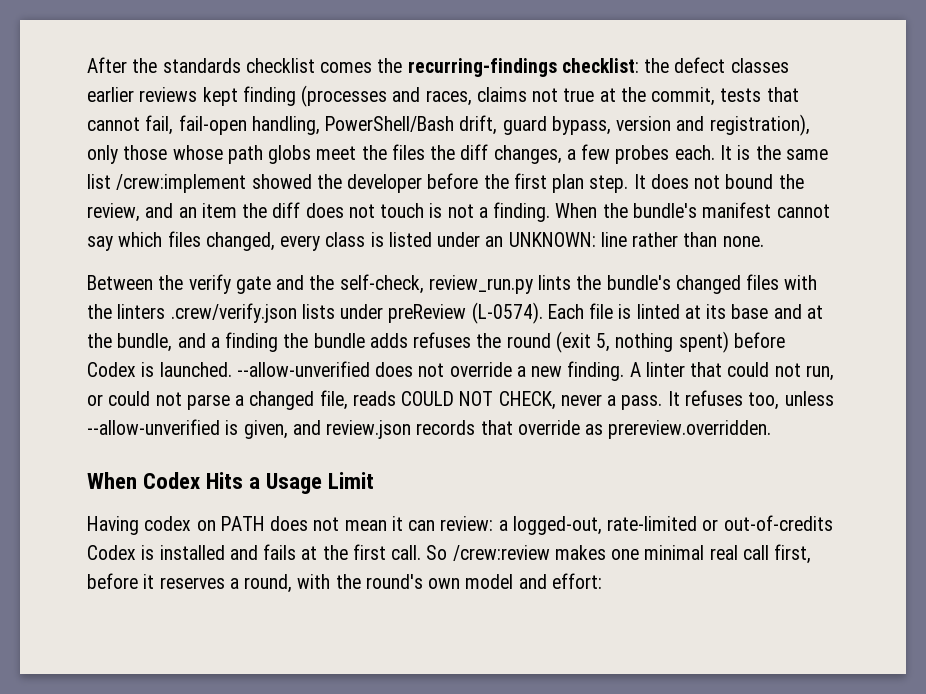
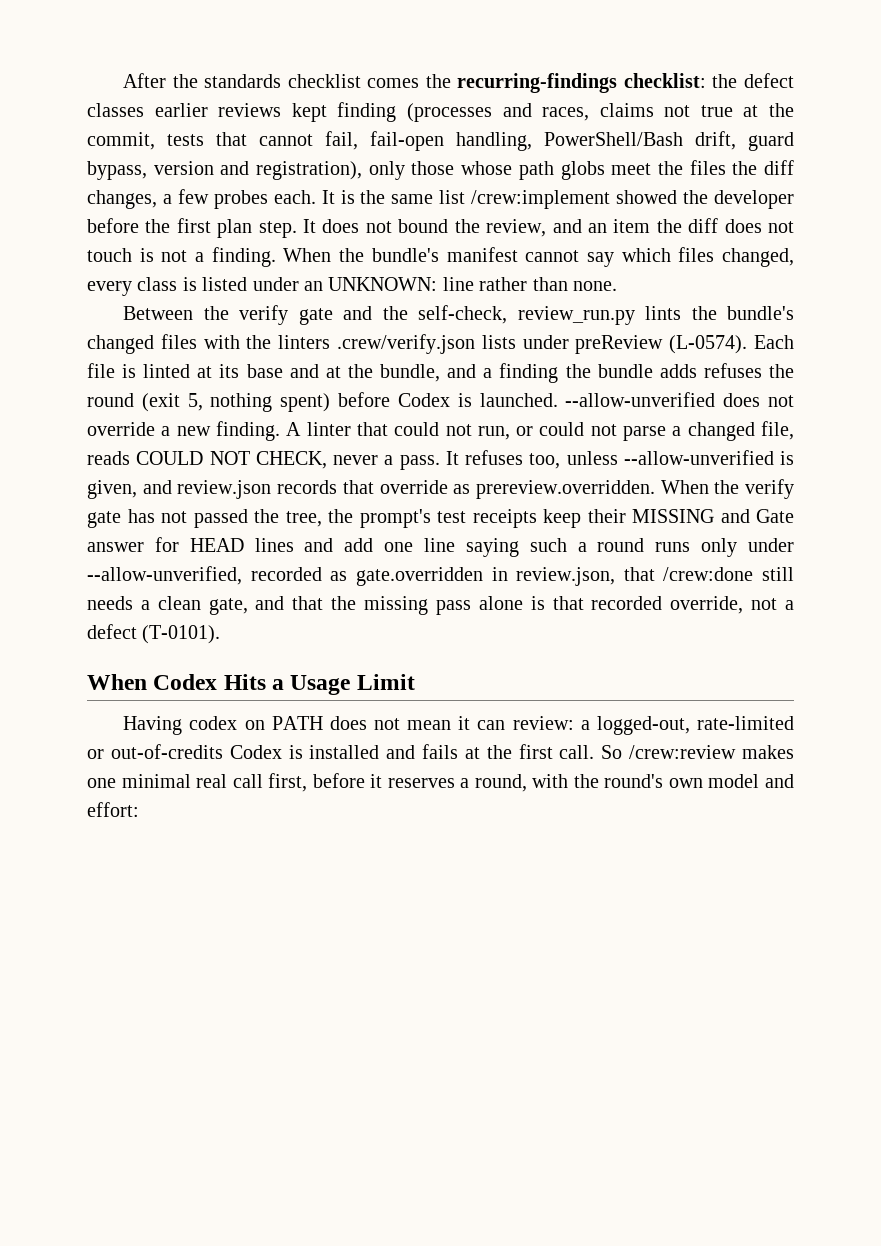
(772, 429) none -> [660,479,794,499] [87,509,794,528] [87,537,794,557] [87,566,794,586] [87,596,795,615] [87,624,221,644] When the verify gate has not passed the tree, the prompt's test receipts keep their MISSING and Gate answer for HEAD lines and add one line saying such a round runs only under --allow-unverified, recorded as gate.overridden in review.json, that /crew:done still needs a clean gate, and that the missing pass alone is that recorded override, not a defect (T-0101).

